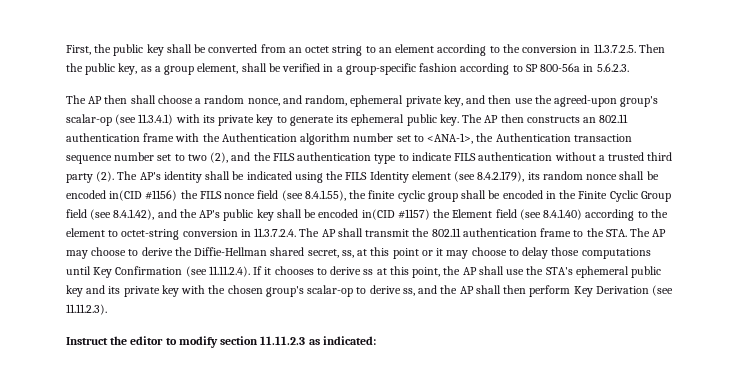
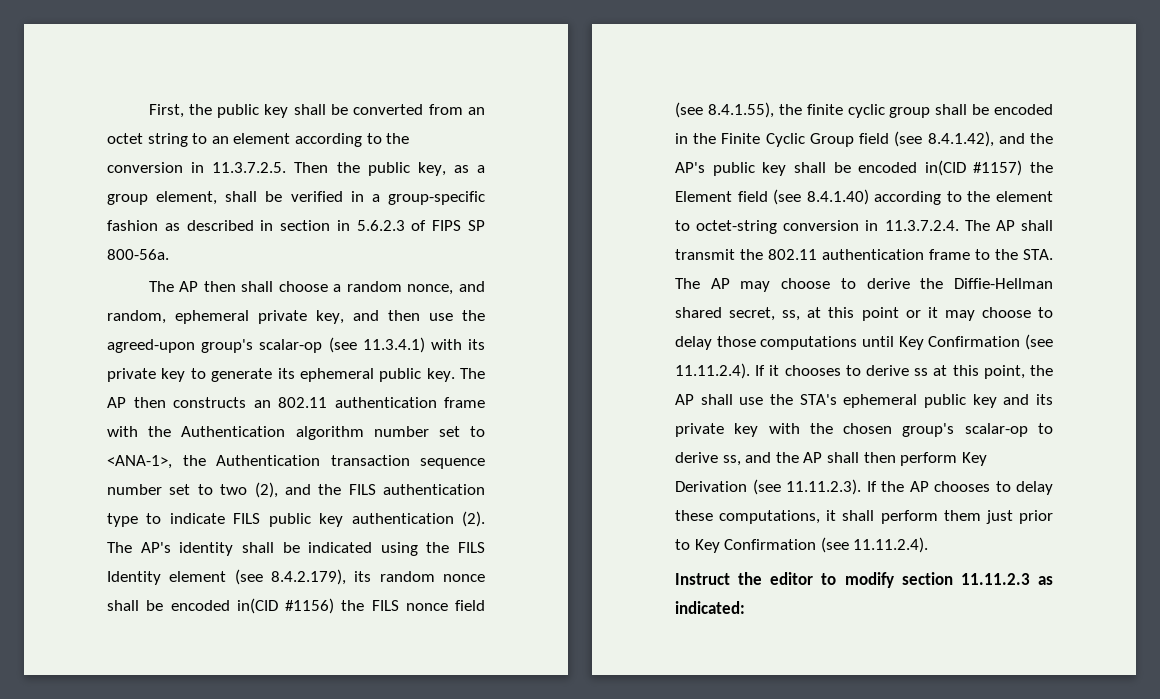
[460,63,629,75] according to SP 800-56a in 5.6.2.3. -> [164,220,485,231] [107,249,169,260] as described in section in 5.6.2.3 of FIPS SP 800-56a.
[478,152,673,161] [66,173,93,183] authentication without a trusted third party -> [268,513,454,527] public key authentication
(107, 309) none -> [866,481,1053,495] [675,510,1053,524] [675,537,929,553] If the AP chooses to delay these computations, it shall perform them just prior to Key Confirmation (see 11.11.2.4).

